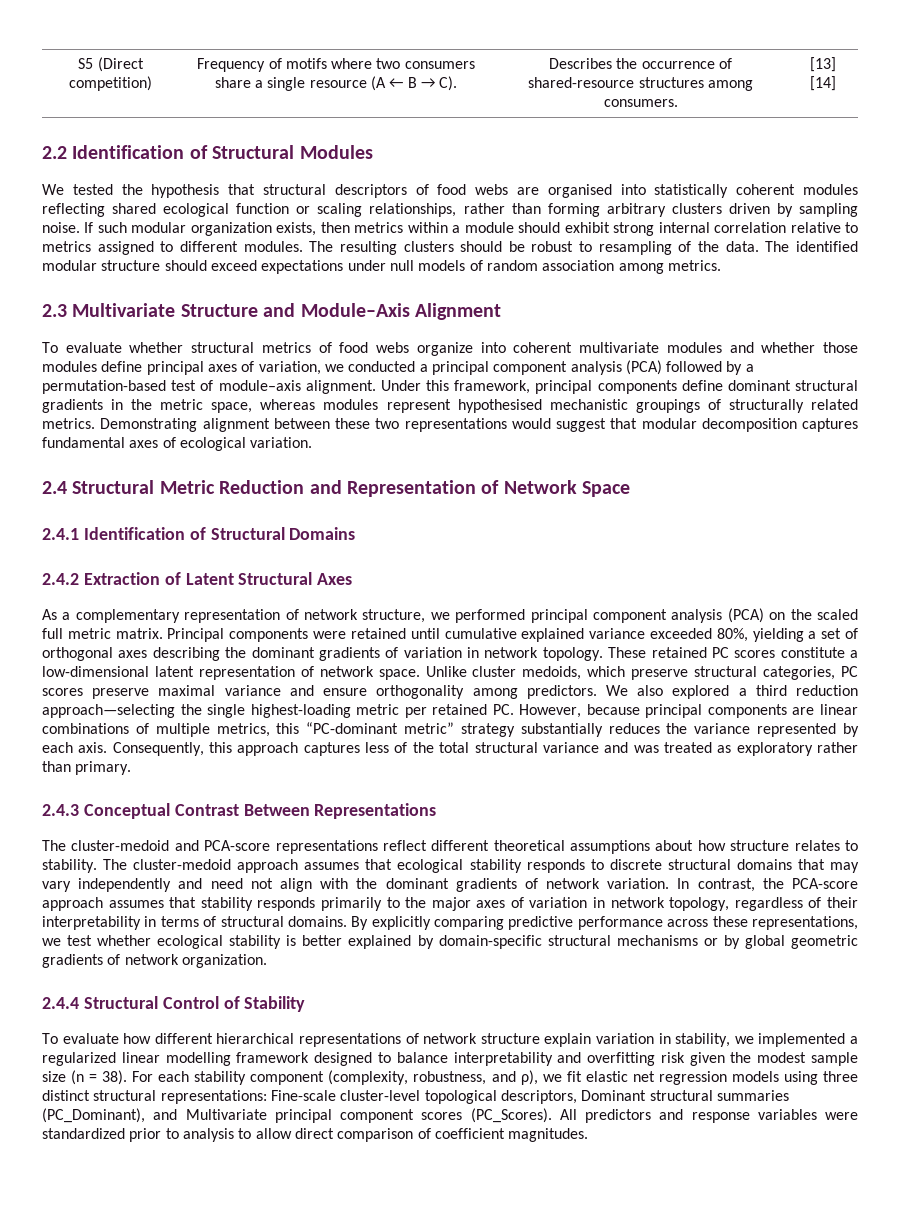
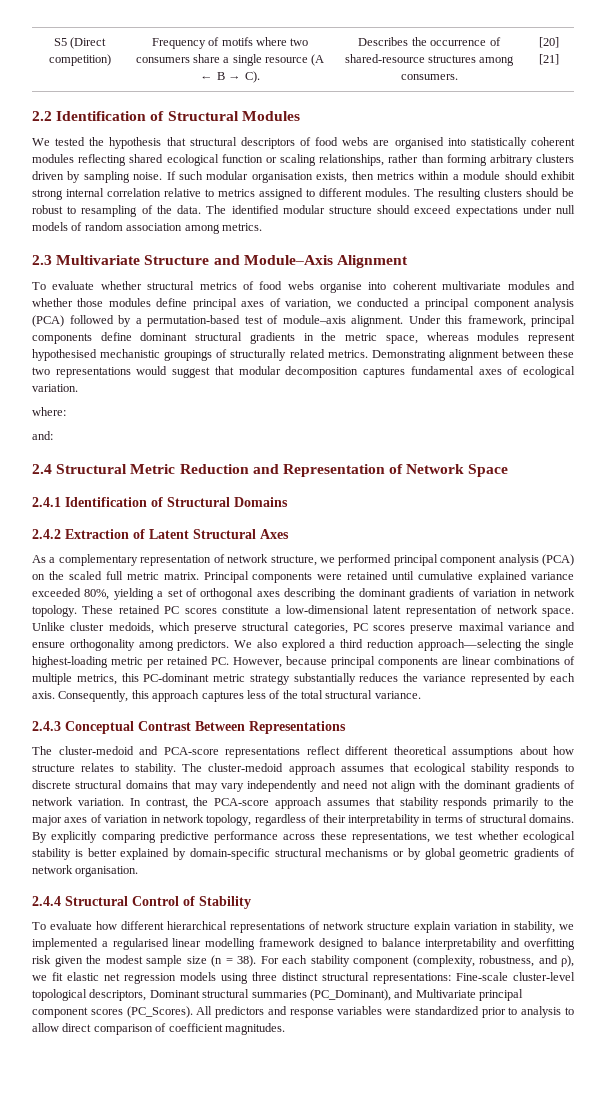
[809,57,836,72] [809,76,836,91] [13] [14] -> [539,37,559,48] [539,54,559,65] [20] [21]
[190,222,272,236] organization -> [251,172,313,183] organisation
[416,342,473,356] organize -> [320,282,363,293] organise
(313, 442) none -> [32,407,66,416] [32,431,53,440] // where: // and:
[306,722,455,734] “PC-dominant metric” -> [143,673,245,682] PC-dominant metric
[542,742,859,756] [42,761,132,775] variance and was treated as exploratory rather than primary. -> [374,691,421,699] variance.
[181,954,267,968] organization. -> [75,866,139,877] organisation.
[42,1052,116,1066] regularized -> [112,938,169,950] regularised

